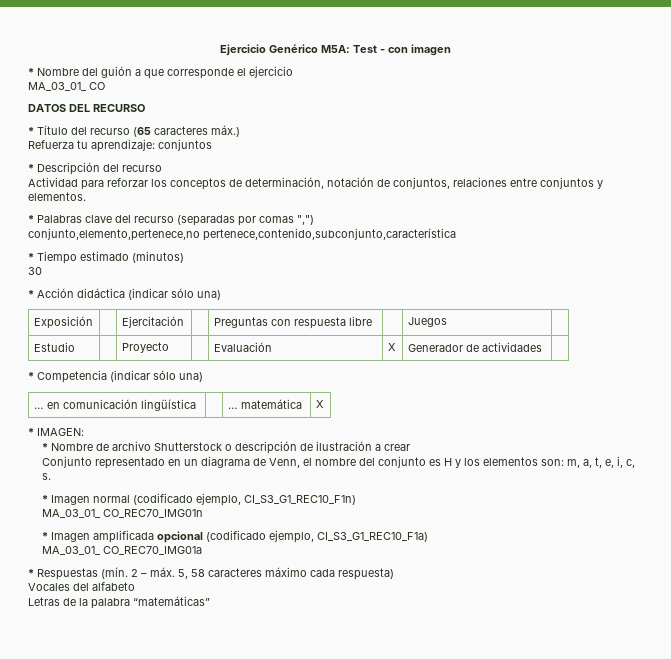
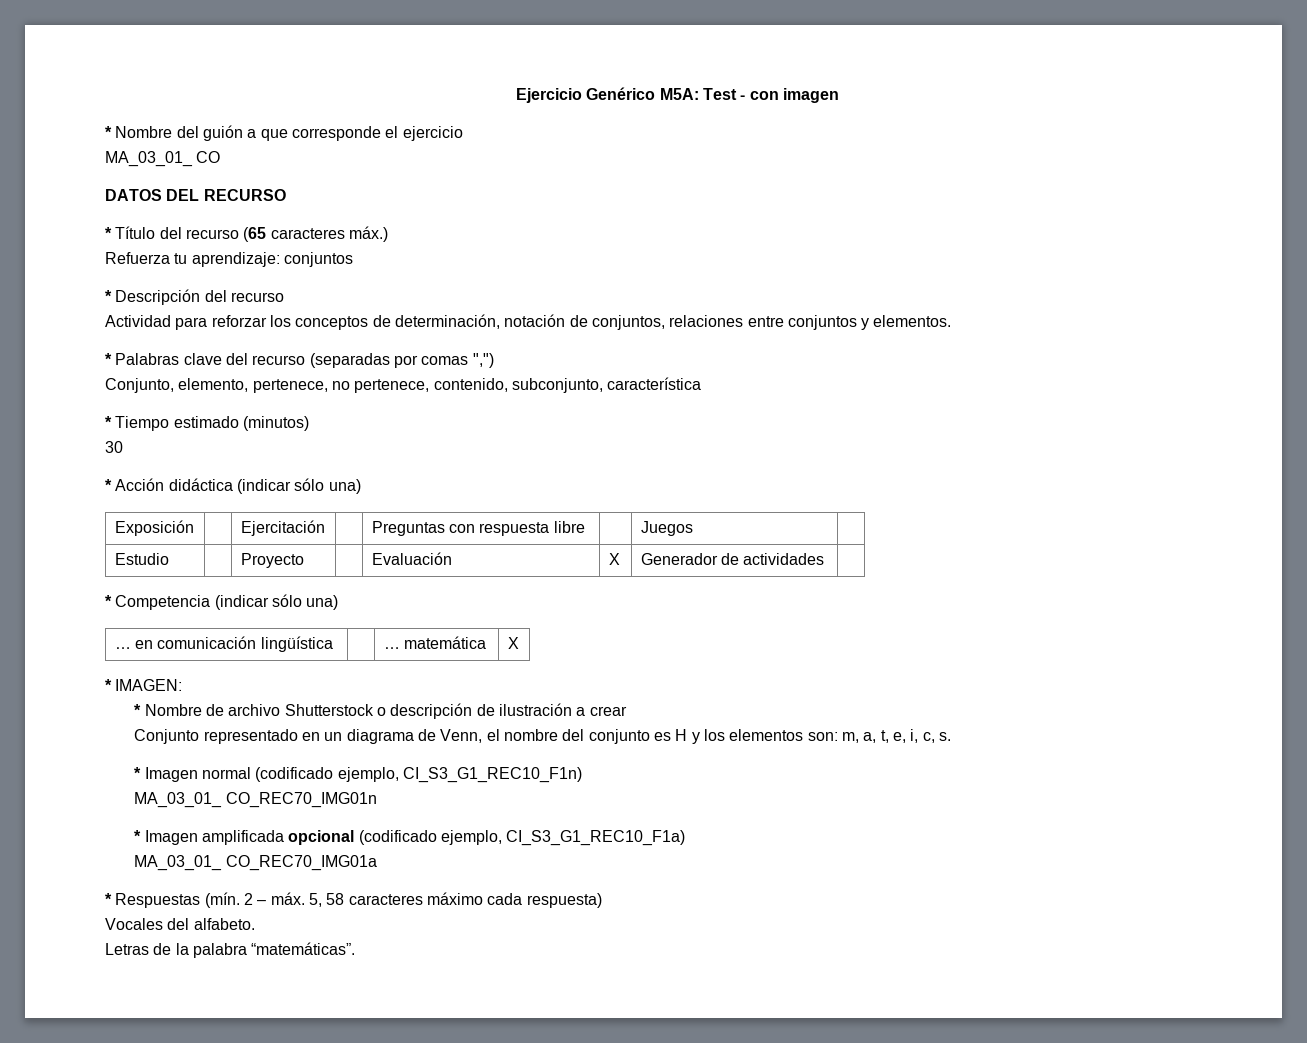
[28,228,456,241] conjunto,elemento,pertenece,no pertenece,contenido,subconjunto,característica -> [105,377,702,393] Conjunto, elemento, pertenece, no pertenece, contenido, subconjunto, característica
[92,582,135,591] alfabeto -> [193,918,255,930] alfabeto.
[133,596,210,606] “matemáticas” -> [251,942,356,955] “matemáticas”.

